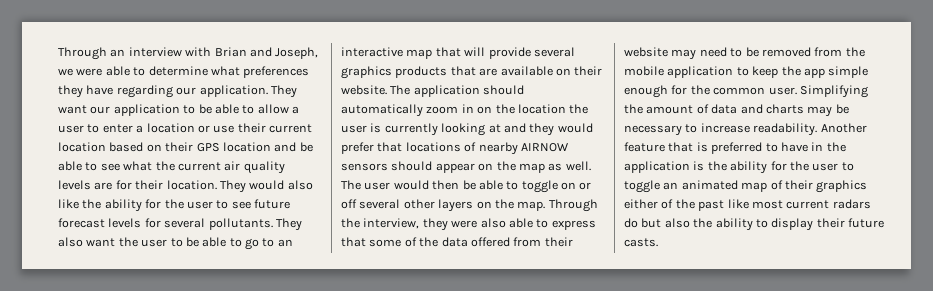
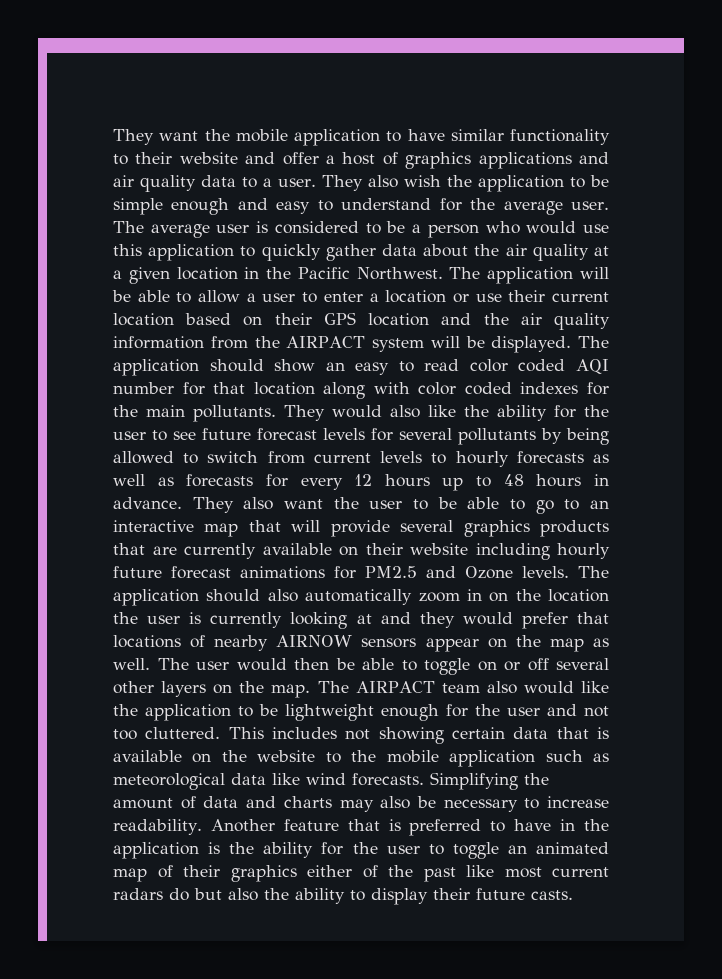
[58,47,319,60] [58,66,310,78] [58,85,297,98] [58,104,196,116] Through an interview with Brian and Joseph, we were able to determine what preferences they have regarding our application. They want our application to -> [113,129,610,146] [113,152,609,169] [113,175,609,192] [113,198,610,215] [113,221,610,238] [113,244,609,261] [113,267,609,284] They want the mobile application to have similar functionality to their website and offer a host of graphics applications and air quality data to a user. They also wish the application to be simple enough and easy to understand for the average user. The average user is considered to be a person who would use this application to quickly gather data about the air quality at a given location in the Pacific Northwest. The application will
[299,142,313,152] [58,161,285,174] [58,180,217,190] be able to see what the current air quality levels are for their location. -> [483,313,610,330] [113,336,609,353] [113,359,609,376] [113,382,609,399] [113,405,276,422] the air quality information from the AIRPACT system will be displayed. The application should show an easy to read color coded AQI number for that location along with color coded indexes for the main pollutants.
[208,218,273,230] pollutants. -> [458,428,609,445] [113,451,609,467] [113,474,609,491] [113,497,182,509] pollutants by being allowed to switch from current levels to hourly forecasts as well as forecasts for every 12 hours up to 48 hours in advance.
(498, 72) none -> [184,543,256,559] currently
[341,85,525,97] website. The application should -> [410,543,610,560] [113,566,609,579] [113,589,298,606] website including hourly future forecast animations for PM2.5 and Ozone levels. The application should also
[391,161,433,171] should -> (417, 643) none
[548,199,598,212] [341,218,596,231] [341,237,573,247] [624,47,865,60] [624,66,869,78] [624,85,797,98] Through the interview, they were also able to express that some of the data offered from their website may need to be removed from the mobile application to keep the app simple enough for the common user. -> [317,681,609,694] [113,704,609,721] [113,727,609,744] [113,750,610,767] [113,773,424,790] The AIRPACT team also would like the application to be lightweight enough for the user and not too cluttered. This includes not showing certain data that is available on the website to the mobile application such as meteorological data like wind forecasts.
(833, 111) none -> [380,796,411,809] also

